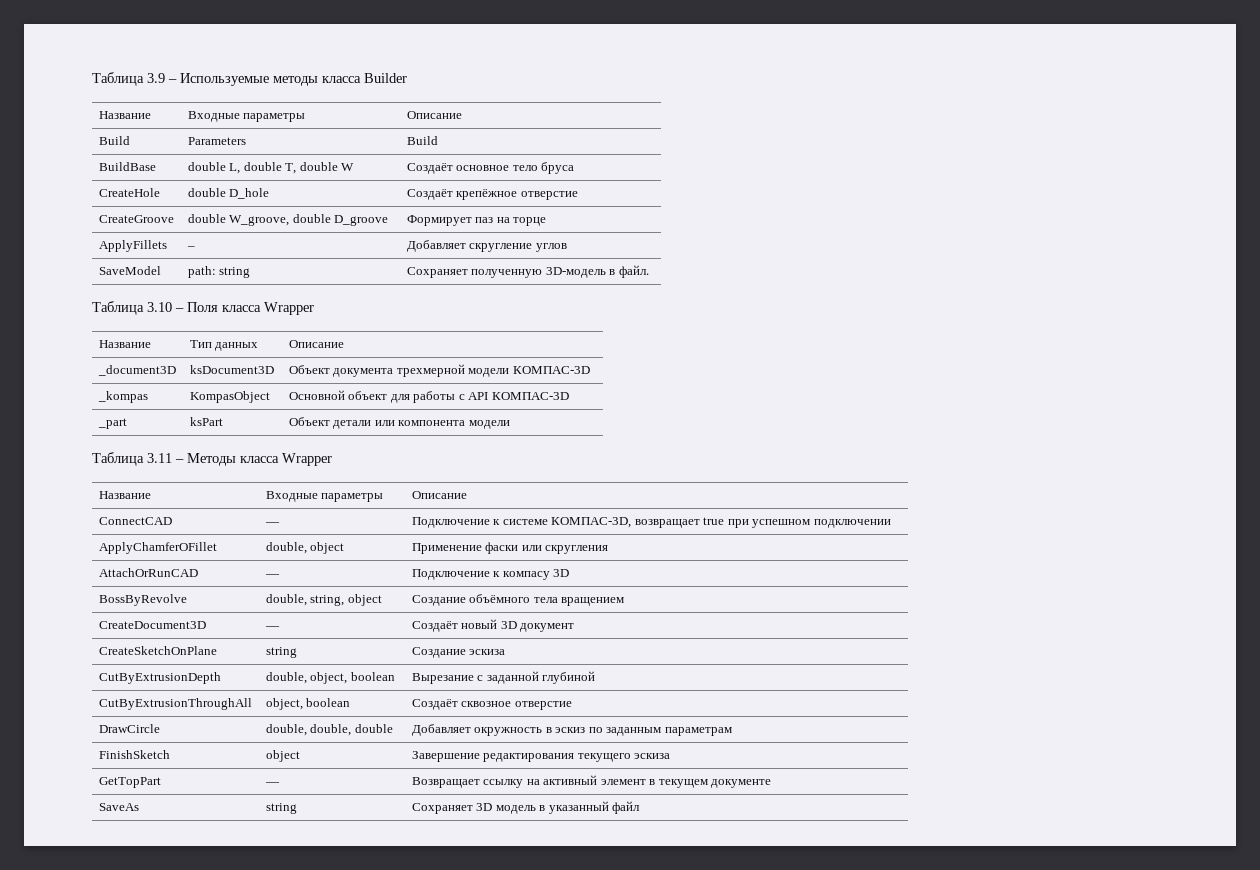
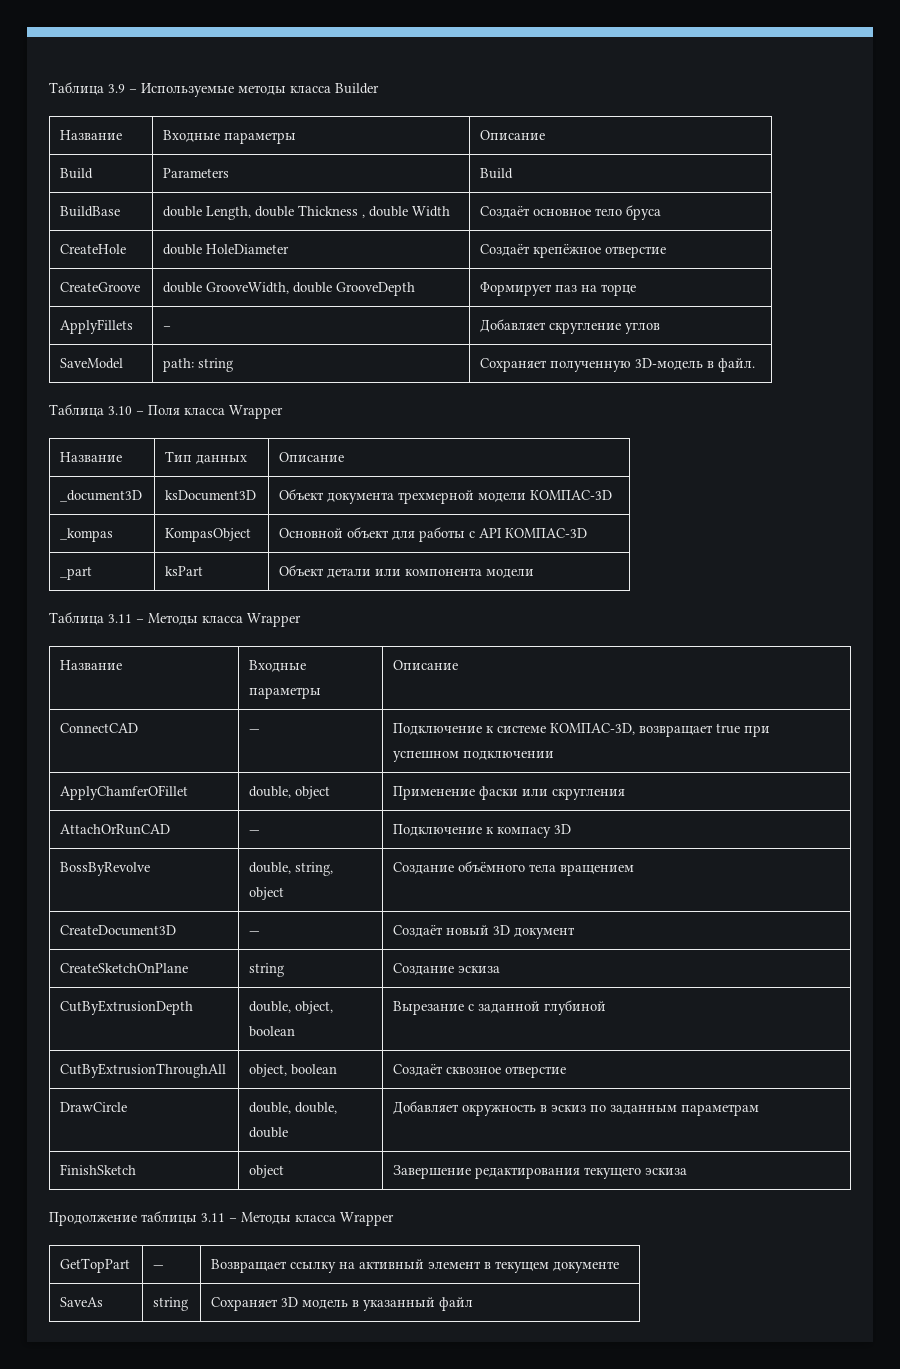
[229,162,355,174] L, double T, double W -> [206,205,451,220] Length, double Thickness , double Width
[229,188,270,199] D_hole -> [206,244,290,254] HoleDiameter
[229,214,389,226] W_groove, double D_groove -> [206,282,416,296] GrooveWidth, double GrooveDepth
(671, 756) none -> [49,1211,394,1226] // Продолжение таблицы 3.11 – Методы класса Wrapper

